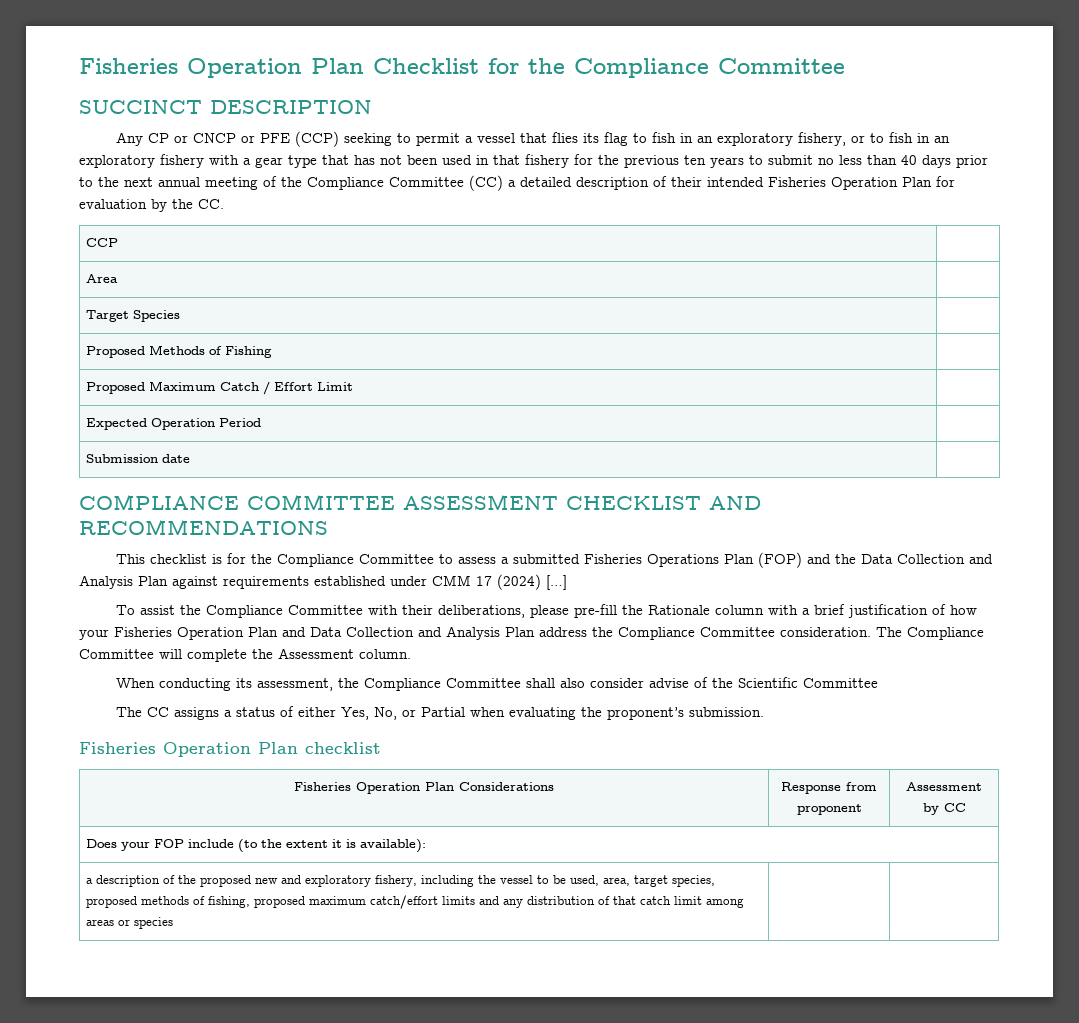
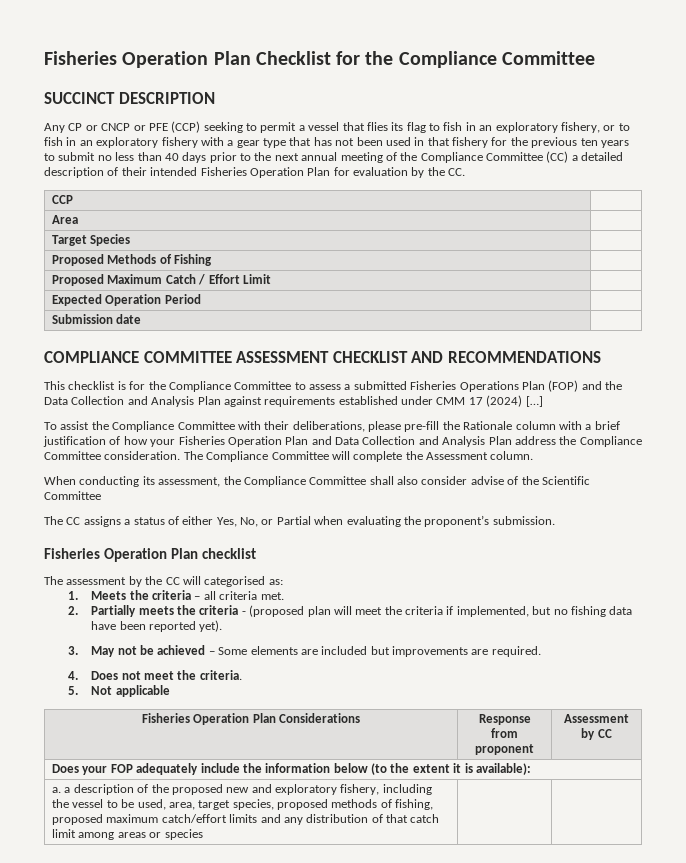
(381, 748) none -> [44,576,283,587] [67,590,284,600] [67,605,633,617] [91,620,223,632] [67,645,541,657] [67,670,242,680] [67,685,170,697] // The assessment by the CC will categorised as: // 1. Meets the criteria – all criteria met. // 2. Partially meets the criteria - (proposed plan will meet the criteria if implemented, but no fishing data have been reported yet). // 3. May not be achieved – Some elements are included but improvements are required. // 4. Does not meet the criteria. // 5. Not applicable
[187,839,234,848] include -> [136,763,368,775] adequately include the information below
(426, 846) none -> [52,787,62,793] a.

